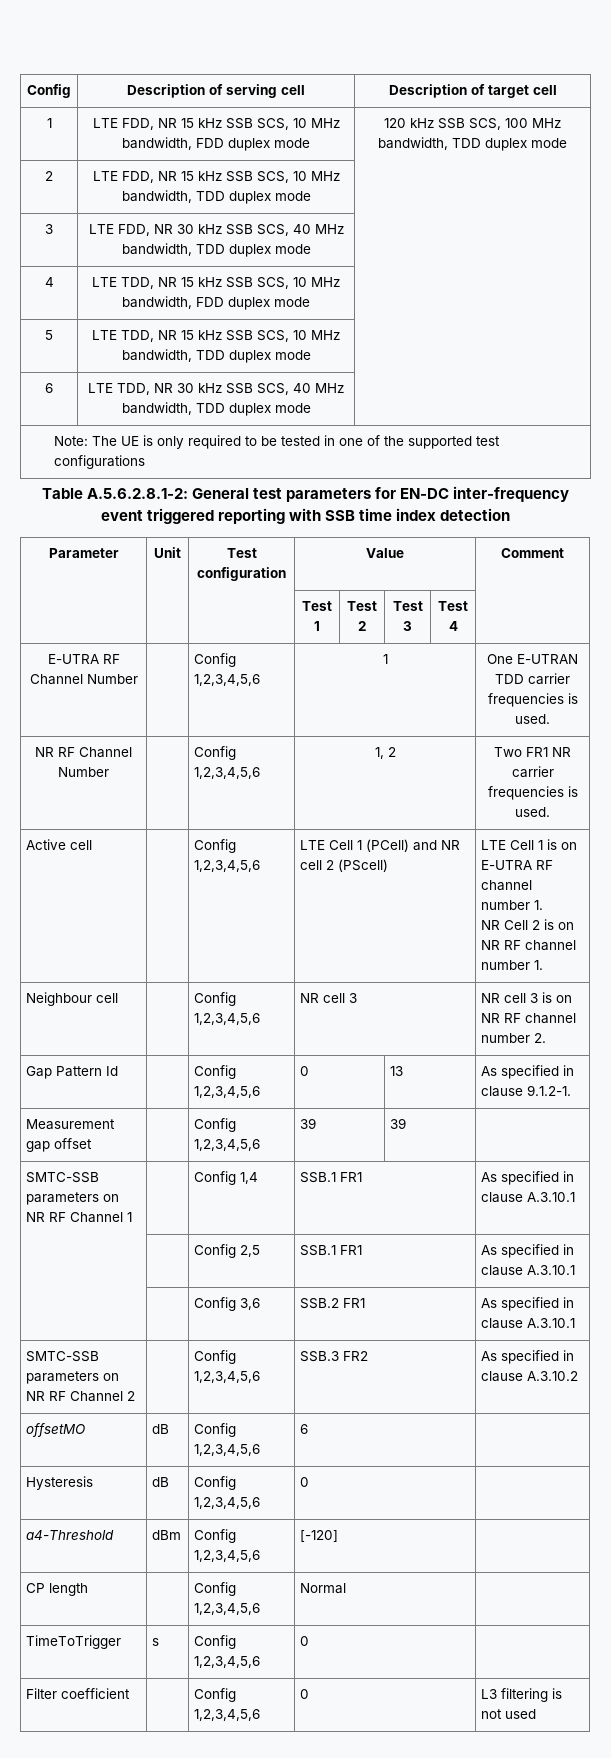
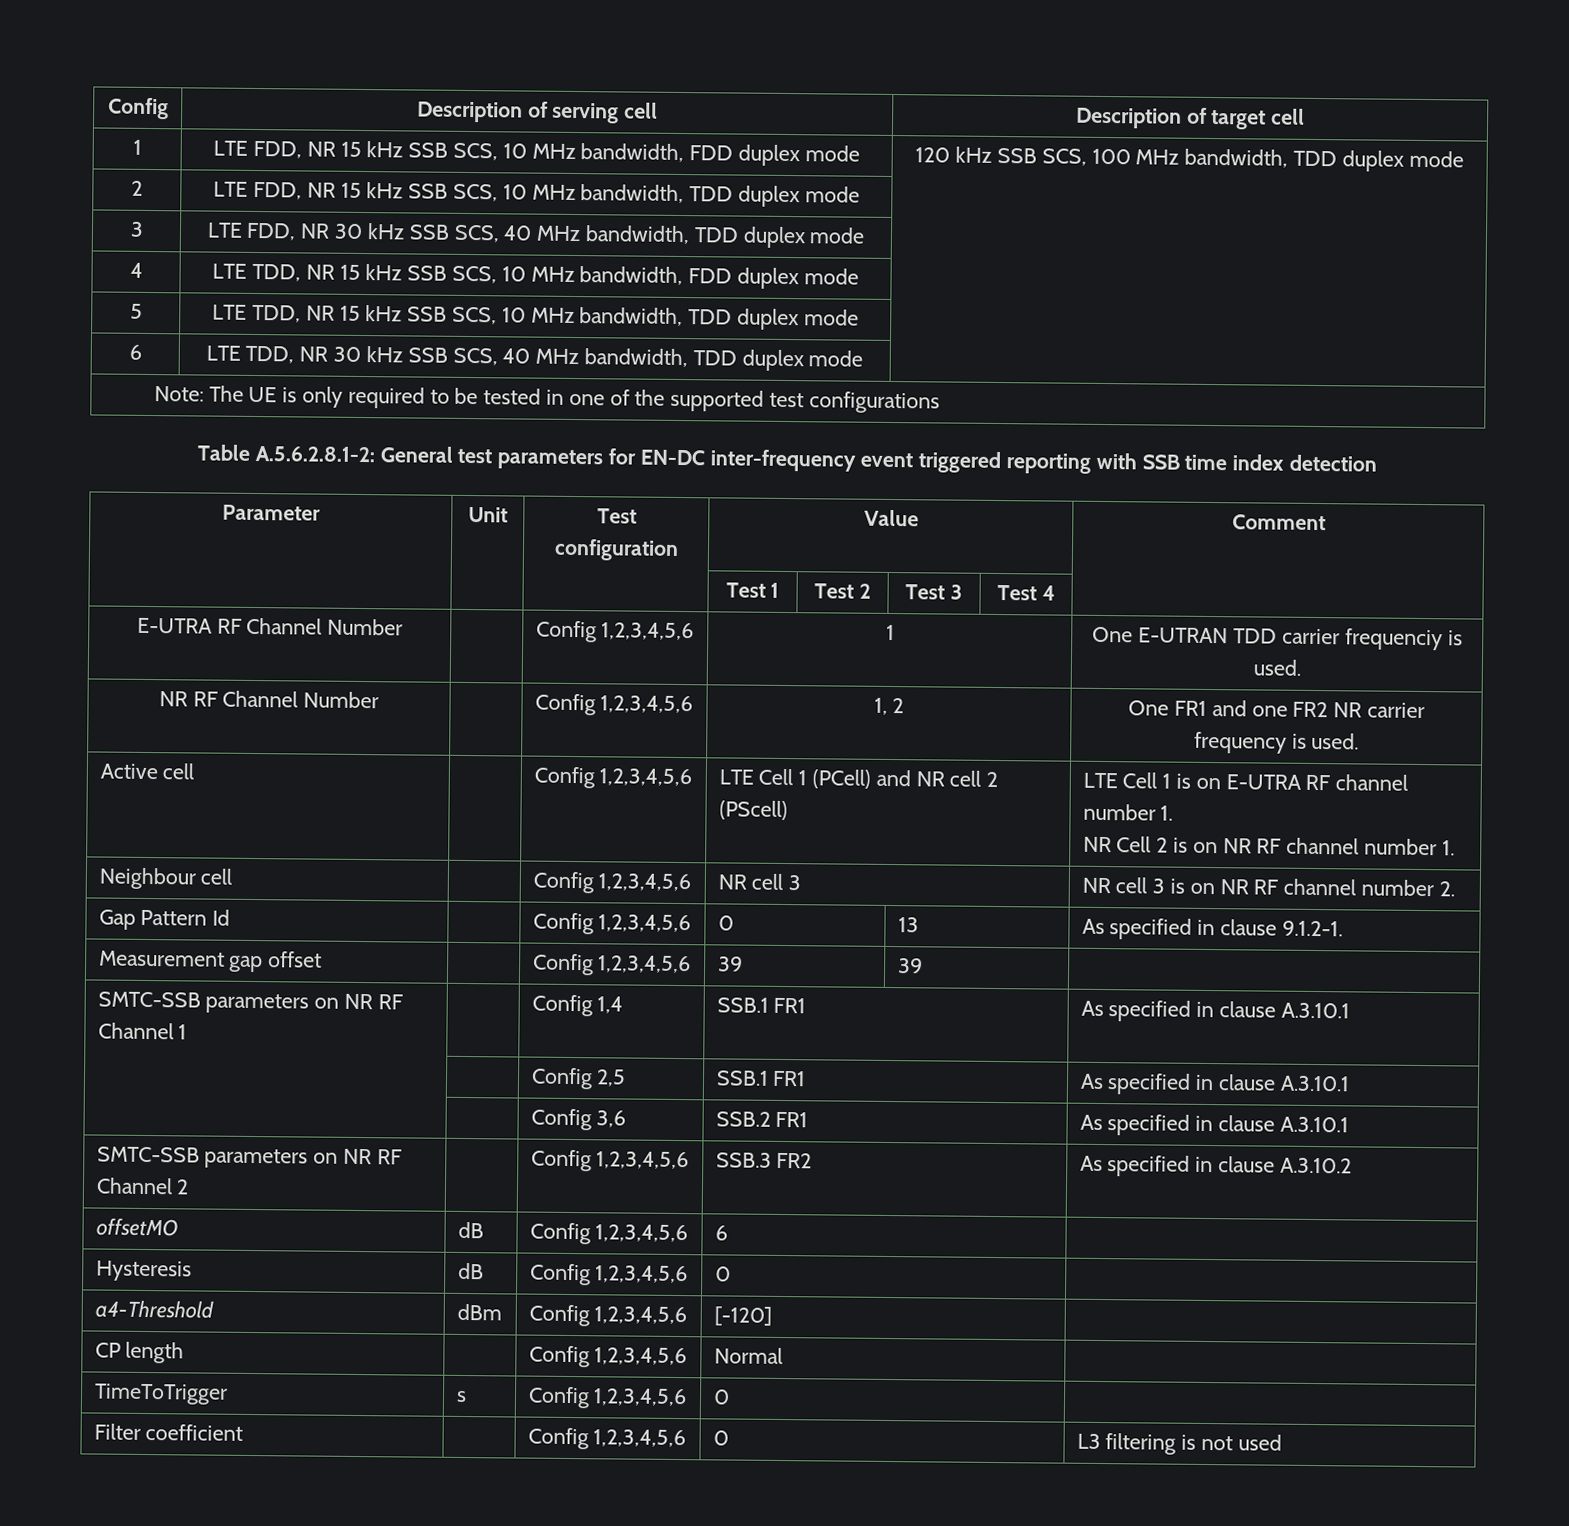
[487,693,564,707] frequencies -> [1344,628,1443,651] frequenciy
[494,747,548,757] Two FR1 -> [1128,700,1329,718] One FR1 and one FR2
[487,786,564,800] frequencies -> [1193,731,1287,754] frequency

